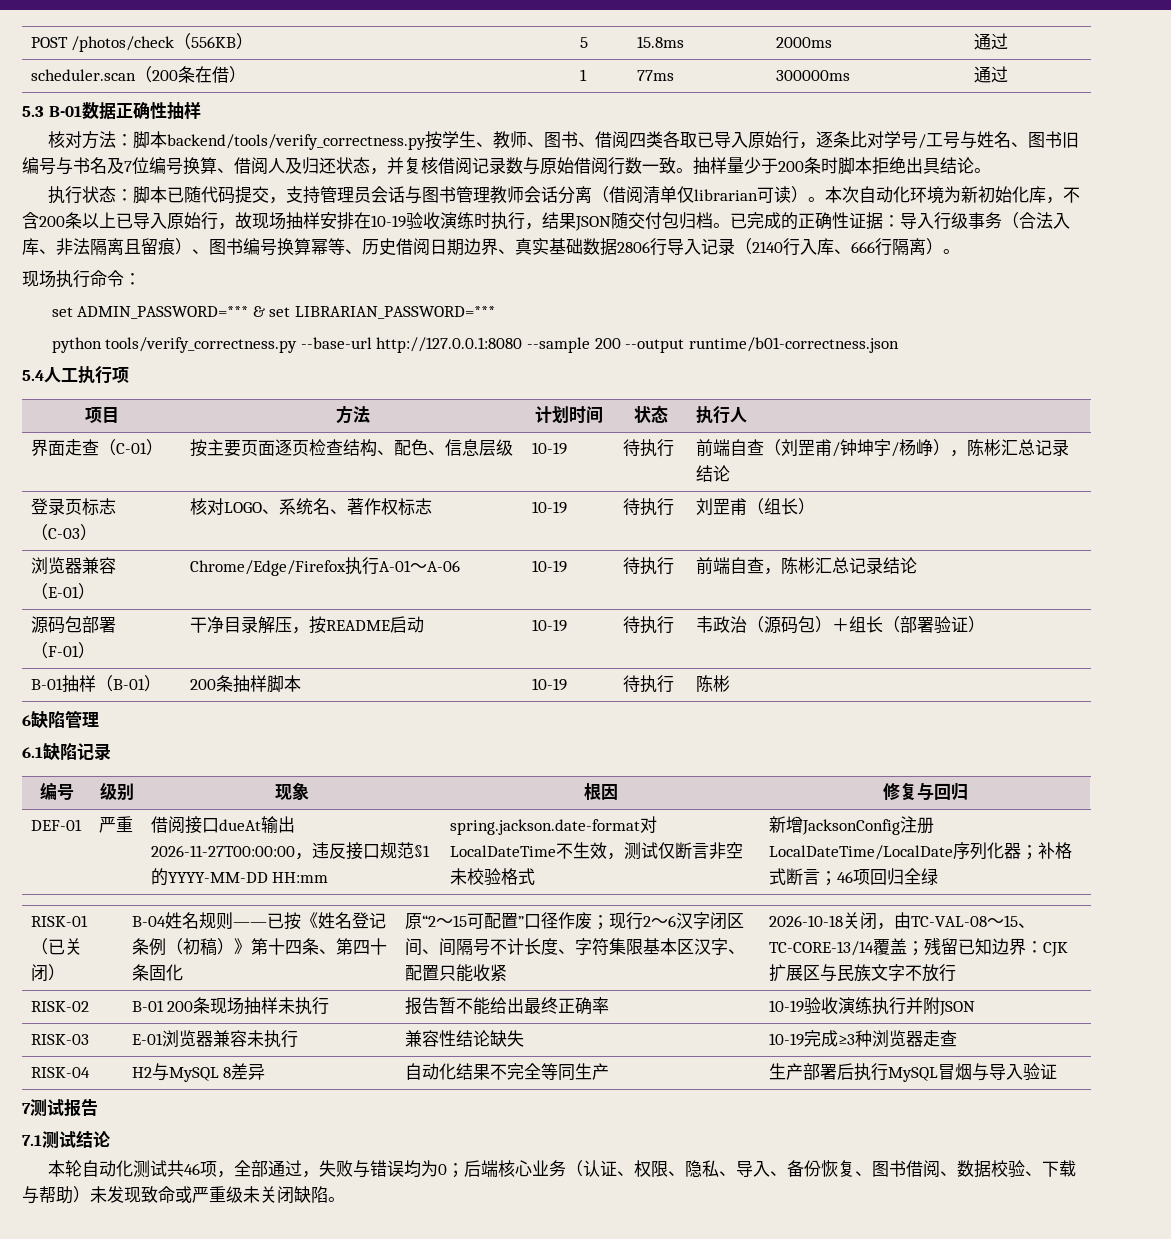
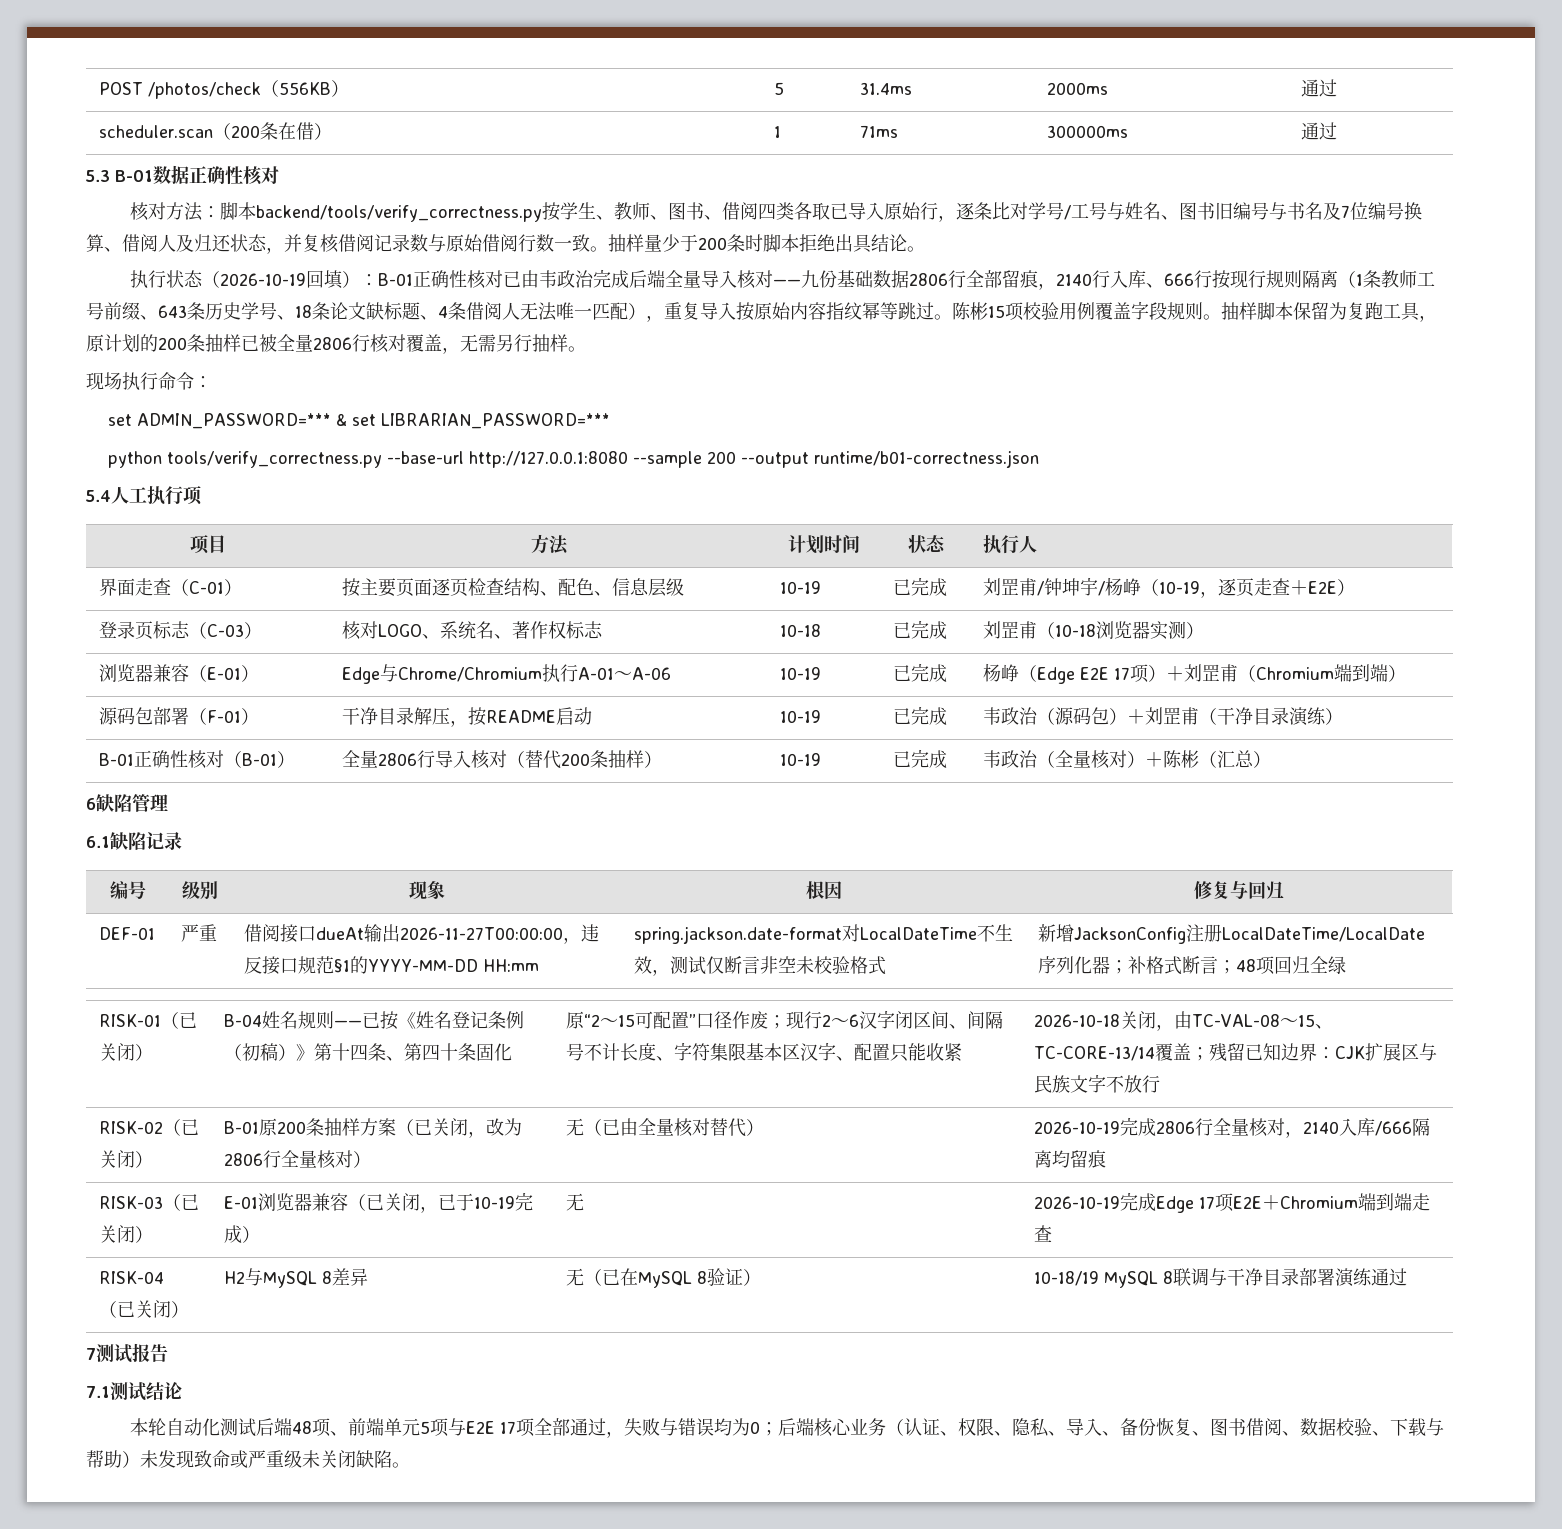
[636,36,684,48] 15.8ms -> [859,82,912,95] 31.4ms
[636,70,674,81] 77ms -> [859,125,898,138] 71ms
[166,101,201,120] 抽样 -> [243,166,279,185] 核对
[115,186,1080,204] [22,212,1070,231] [22,238,549,256] ：脚本已随代码提交，支持管理员会话与图书管理教师会话分离（借阅清单仅librarian可读）。本次自动化环境为新初始化库，不含200条以上已导入原始行，故现场抽样安排在10-19验收演练时执行，结果JSON随交付包归档。已完成的正确性证据：导入行级事务（合法入库、非法隔离且留痕）、图书编号换算幂等、历史借阅日期边界、真实 -> [202,269,838,289] （2026-10-19回填）：B-01正确性核对已由韦政治完成后端全量导入核对——九份
[667,238,752,255] 导入记录（ -> [966,270,1057,290] 全部留痕，
[892,238,943,256] 隔离） -> [1212,270,1436,289] [86,301,1437,322] [86,334,568,354] 按现行规则隔离（1条教师工号前缀、643条历史学号、18条论文缺标题、4条借阅人无法唯一匹配），重复导入按原始内容指纹幂等跳过。陈彬15项校验用例覆盖字段规则。抽样脚本保留为复跑工具，原计划的200条抽样已被全量2806行核对覆盖，无需另行抽样
[622,439,674,457] [695,439,781,457] 待执行 | 前端自查（ -> [892,577,947,596] 已完成 |
[932,439,1069,457] [695,465,730,482] ），陈彬汇总记录结论 -> [1140,578,1355,598] （10-19，逐页走查＋E2E）
[531,501,567,514] [622,498,674,516] [695,498,798,516] 10-19 | 待执行 | 刘罡甫（组长 -> [779,624,821,637] [892,620,947,639] [982,621,1186,640] 10-18 | 已完成 | 刘罡甫（10-18浏览器实测
[189,560,346,576] Chrome/Edge/Firefox -> [341,664,542,684] Edge与Chrome/Chromium
[622,557,674,575] [695,557,917,575] 待执行 | 前端自查，陈彬汇总记录结论 -> [892,663,947,682] [982,663,1406,684] 已完成 | 杨峥（Edge E2E 17项）＋刘罡甫（Chromium端到端）
[622,616,674,634] 待执行 -> [892,706,947,725] 已完成
[848,616,968,634] 组长（部署验证 -> [1144,707,1326,726] 刘罡甫（干净目录演练
[61,675,96,692] 抽样 -> [133,750,224,769] 正确性核对
[189,675,301,693] [531,678,567,691] [622,675,674,693] [695,675,730,693] 200条抽样脚本 | 10-19 | 待执行 | 陈彬 -> [341,750,662,769] [779,753,821,766] [892,749,947,768] [982,750,1271,769] 全量2806行导入核对（替代200条抽样） | 10-19 | 已完成 | 韦政治（全量核对）＋陈彬（汇总）
[836,871,853,883] 46 -> [1235,959,1256,972] 48
[131,997,330,1015] [404,997,609,1015] [768,997,975,1016] | B-01 200条现场抽样未执行 | 报告暂不能给出最终正确率 | 10-19验收演练执行并附JSON -> [162,1119,199,1136] [98,1150,153,1168] [223,1118,522,1138] [223,1150,371,1169] [565,1118,764,1137] [1033,1117,1430,1138] [1033,1150,1106,1168] （已关闭） | B-01原200条抽样方案（已关闭，改为2806行全量核对） | 无（已由全量核对替代） | 2026-10-19完成2806行全量核对，2140入库/666隔离均留痕
(89, 1039) none -> [162,1194,199,1211] [98,1225,153,1243] （已关闭）
[246,1030,298,1048] [404,1030,524,1047] [768,1030,923,1047] 未执行 | 兼容性结论缺失 | 10-19完成≥3种浏览器 -> [347,1192,533,1213] [223,1225,260,1243] [565,1193,584,1211] [1033,1192,1412,1213] （已关闭，已于10-19完成） | 无 | 2026-10-19完成Edge 17项E2E＋Chromium端到端
(90, 1072) none -> [98,1300,189,1318] （已关闭）
[404,1063,609,1081] [768,1063,1057,1082] 自动化结果不完全等同生产 | 生产部署后执行MySQL冒烟与导入验证 -> [565,1268,761,1288] [1033,1268,1407,1288] 无（已在MySQL 8验证） | 10-18/19 MySQL 8联调与干净目录部署演练通过
[166,1160,234,1178] 共46项， -> [256,1418,536,1437] 后端48项、前端单元5项与E2E 17项

